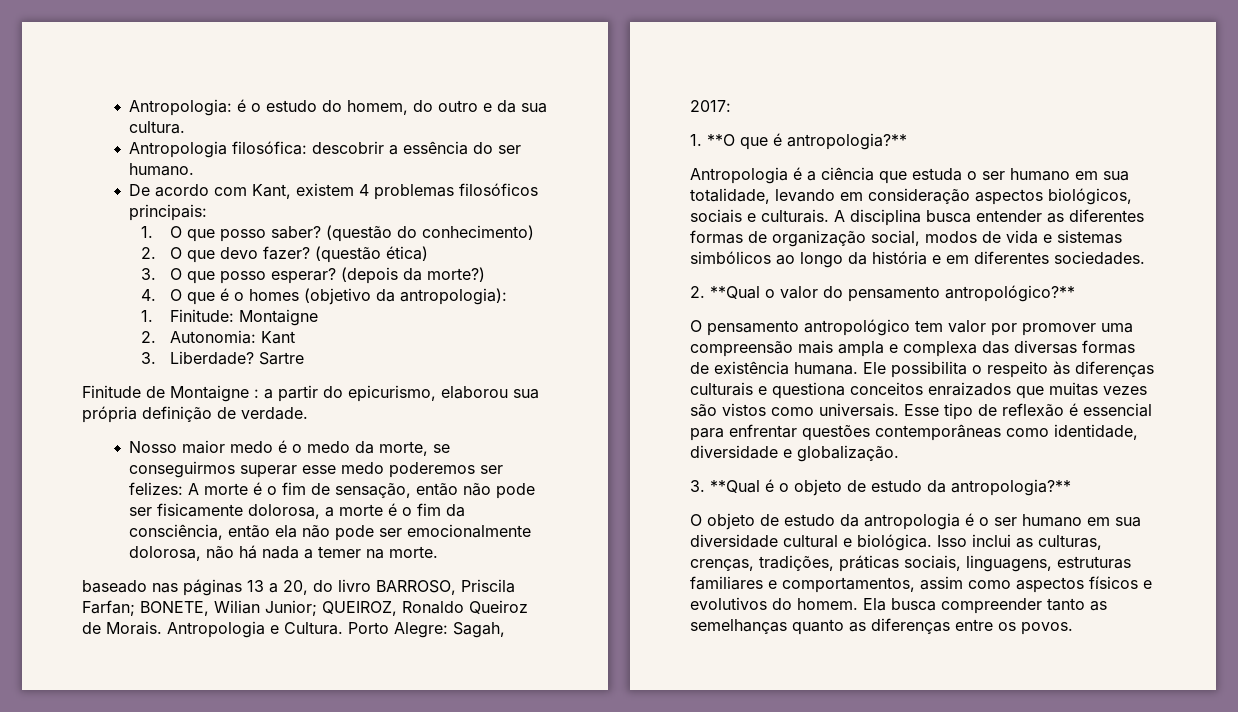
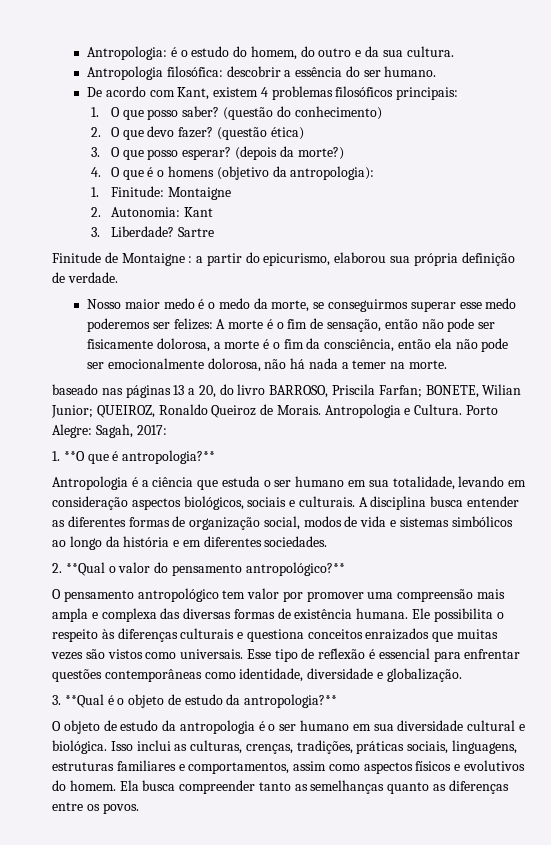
[249,289,300,301] homes -> [168,166,215,177] homens

